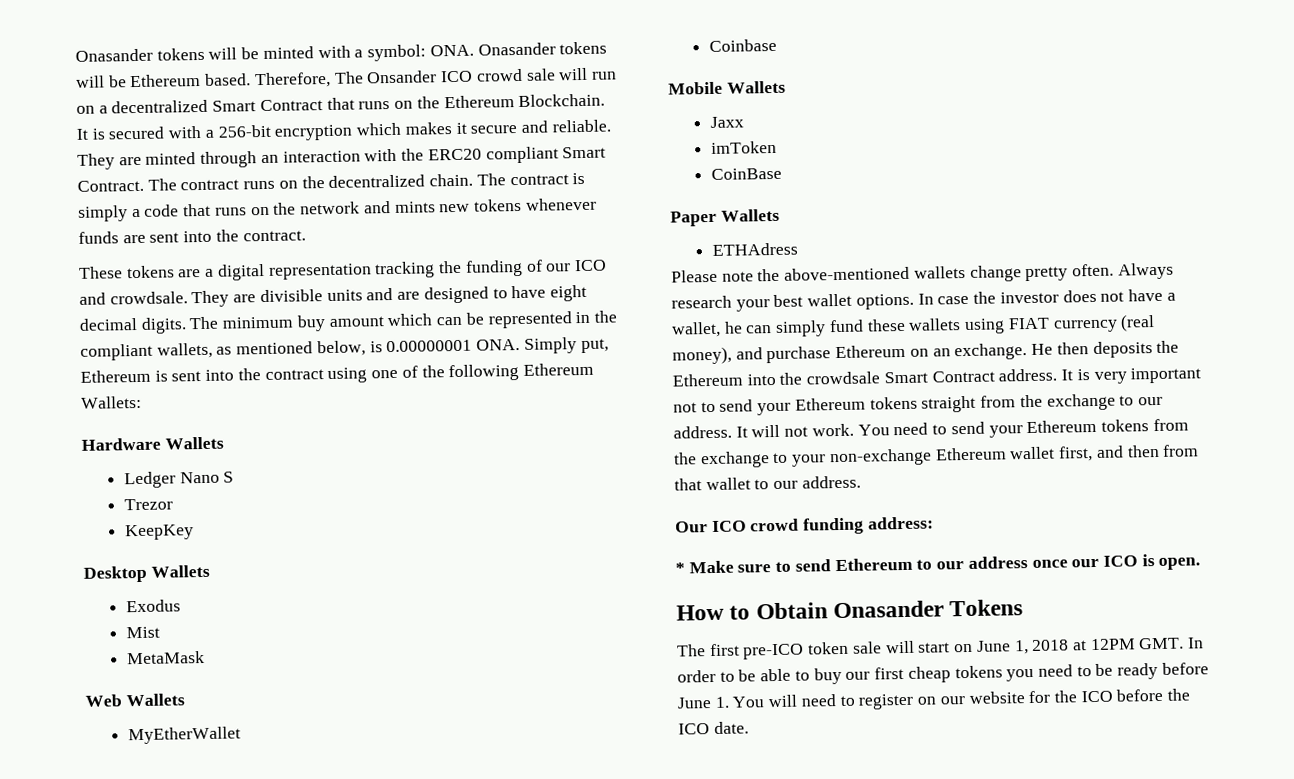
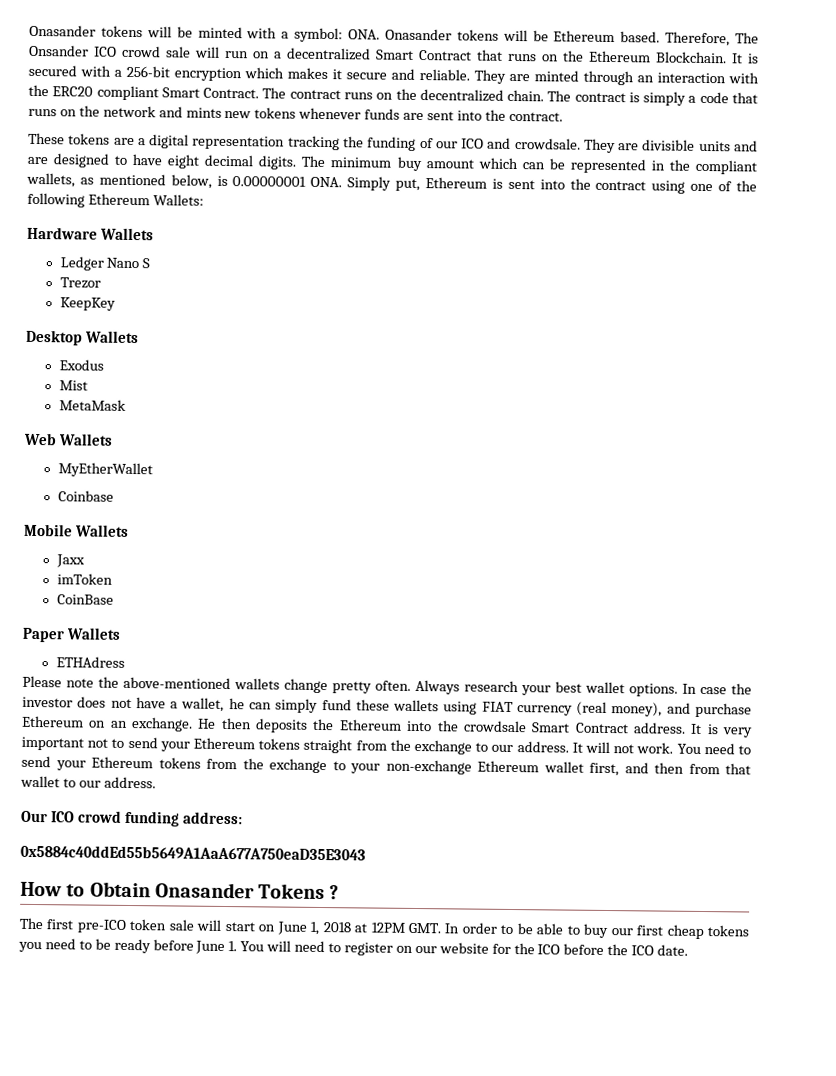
[675,554,1201,574] * Make sure to send Ethereum to our address once our ICO is open. -> [20,844,366,861] 0x5884c40ddEd55b5649A1AaA677A750eaD35E3043
(1024, 608) none -> [329,885,340,900] ?

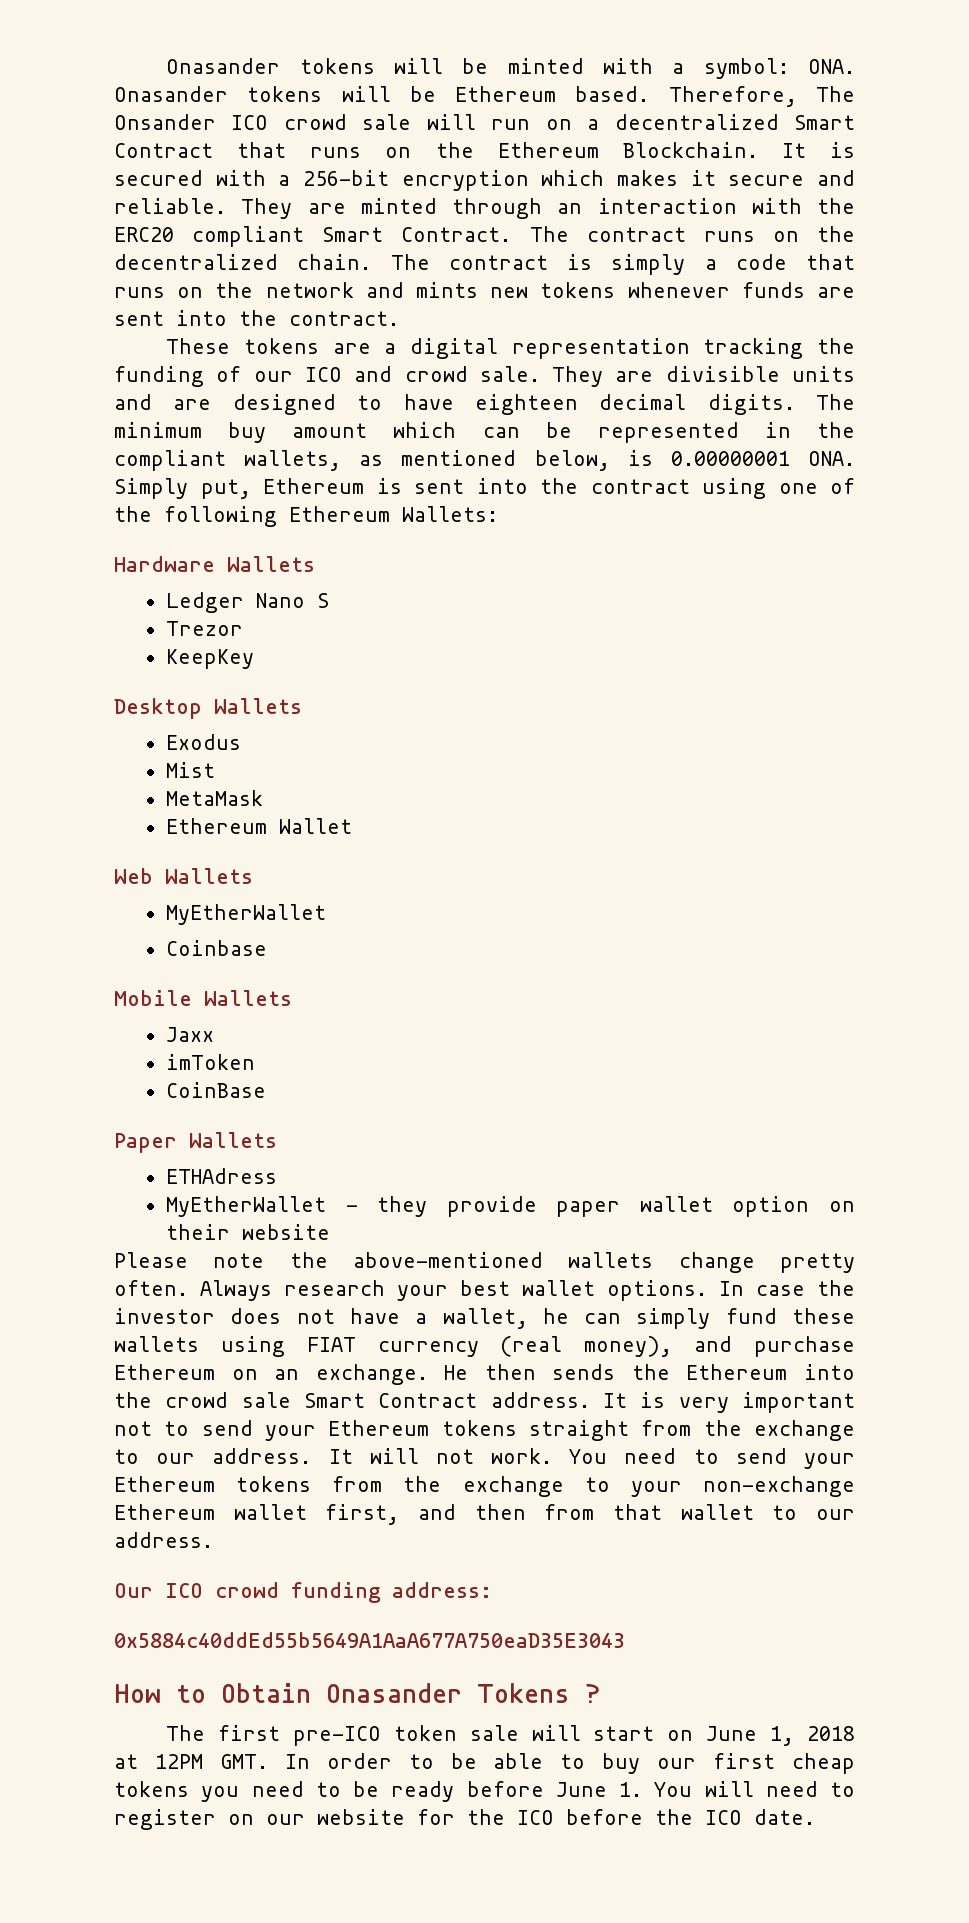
[514,137,581,150] crowdsale. -> [404,366,540,382] crowd sale.
[167,154,201,169] eight -> [474,394,578,415] eighteen
(126, 405) none -> [166,818,353,834] // Ethereum Wallet
(125, 662) none -> [166,1196,855,1217] [166,1224,331,1240] // MyEtherWallet - they provide paper wallet option on their website
[255,718,309,733] deposits -> [552,1364,616,1380] sends
[462,720,527,733] crowdsale -> [165,1392,291,1408] crowd sale

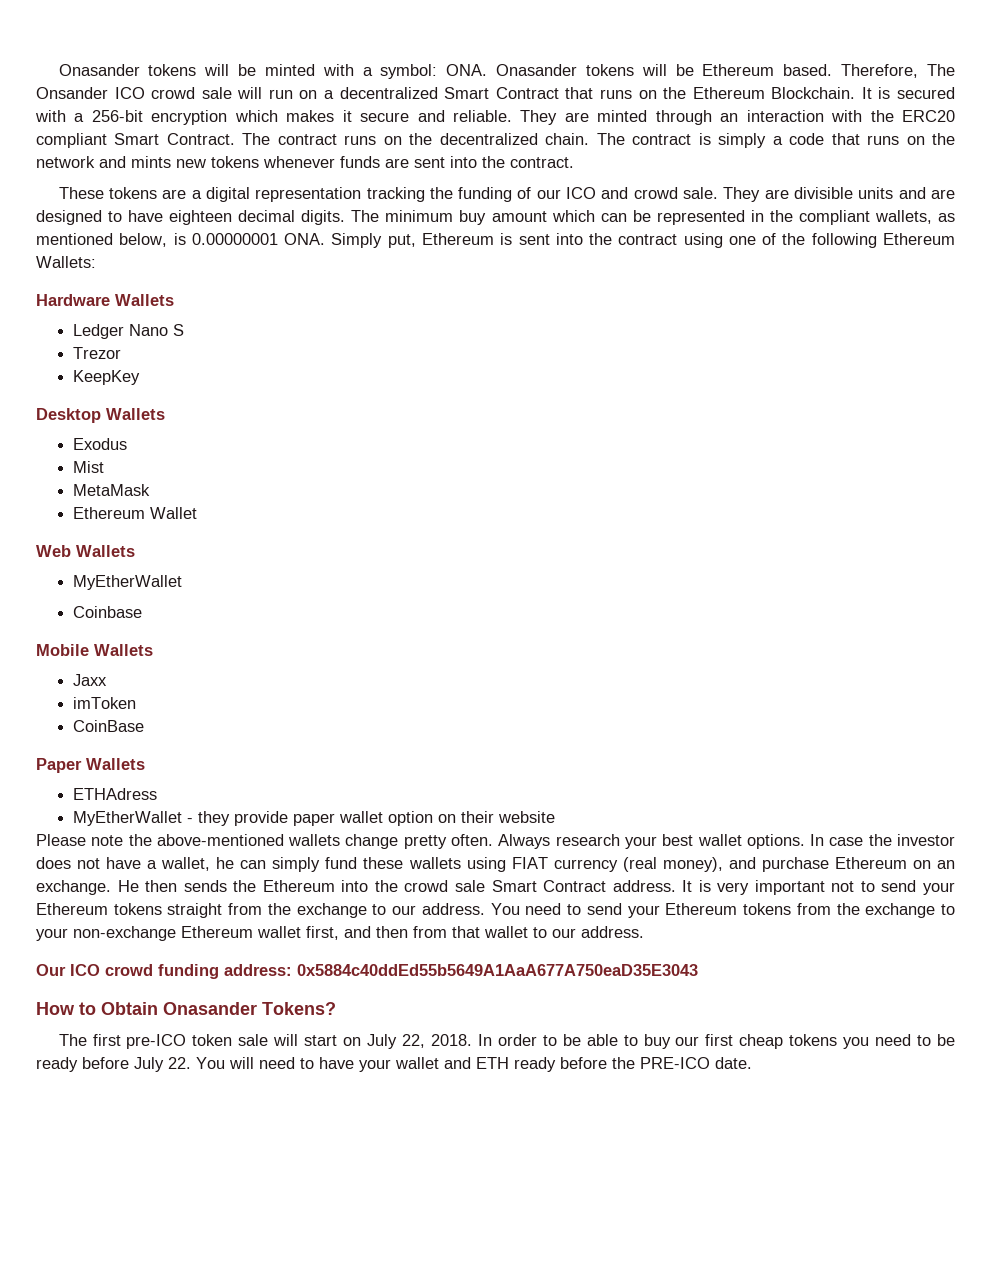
[328,1448,553,1464] It will not work. -> (485, 909) none
(492, 1590) // -> (292, 970) none
[477,1683,600,1703] Tokens ? -> [262,1002,336,1015] Tokens?
[706,1726,856,1746] [114,1754,268,1769] June 1, 2018 at 12PM GMT. -> [367,1034,472,1049] July 22, 2018.
[555,1782,642,1797] June 1. -> [134,1057,191,1072] July 22.
[114,1809,554,1830] register on our website for the ICO -> [319,1057,556,1072] have your wallet and ETH ready
[705,1810,742,1825] ICO -> [640,1057,710,1069] PRE-ICO

